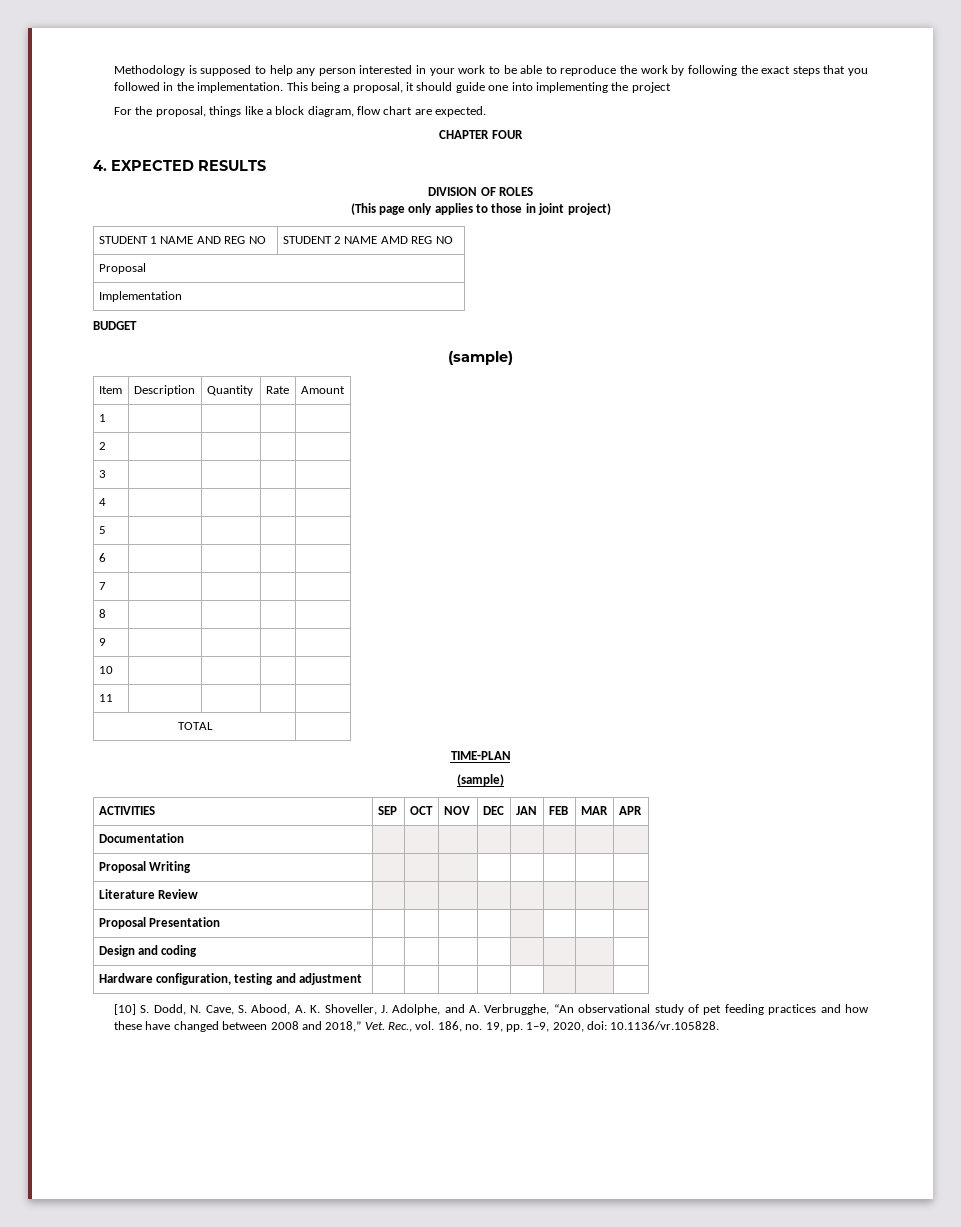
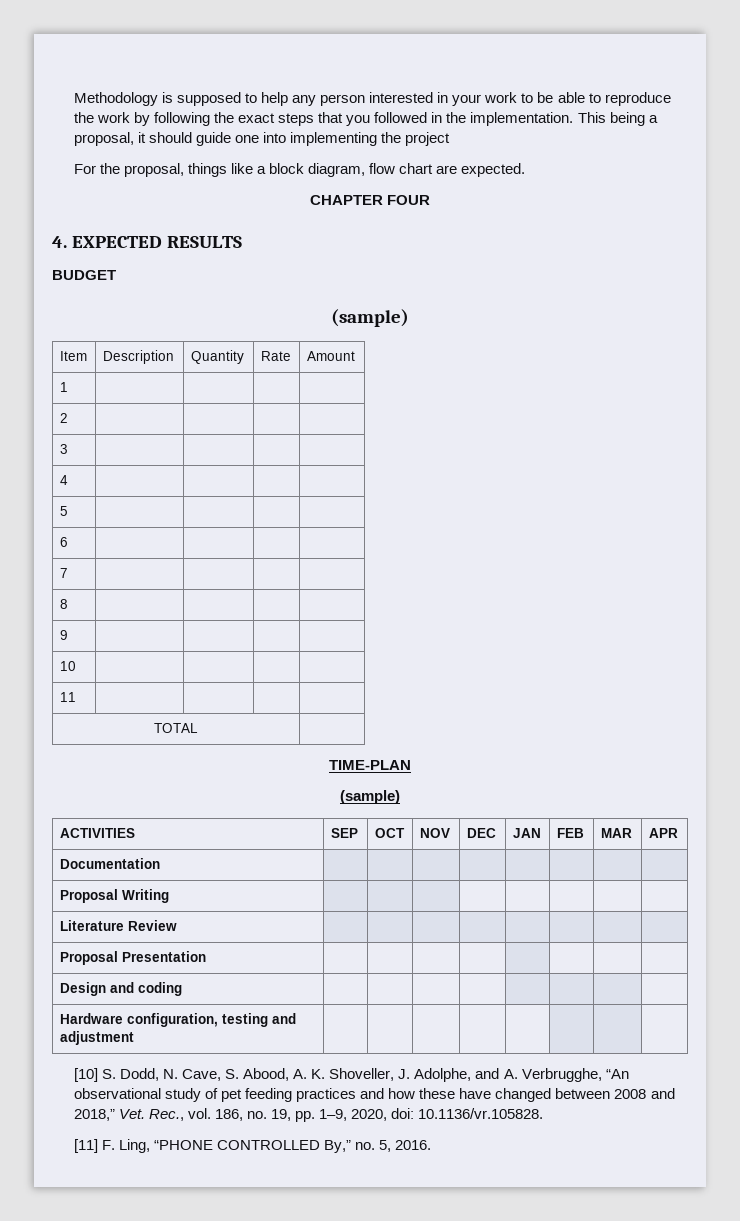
[428,187,533,196] [350,203,611,215] [98,236,266,244] [282,236,453,244] [98,263,146,274] [98,291,182,302] // DIVISION OF ROLES // (This page only applies to those in joint project) // STUDENT 1 NAME AND REG NO | STUDENT 2 NAME AMD REG NO // Proposal // Implementation -> (243, 242) none
(720, 1025) none -> [73,1139,432,1153] // [11] F. Ling, “PHONE CONTROLLED By,” no. 5, 2016.

